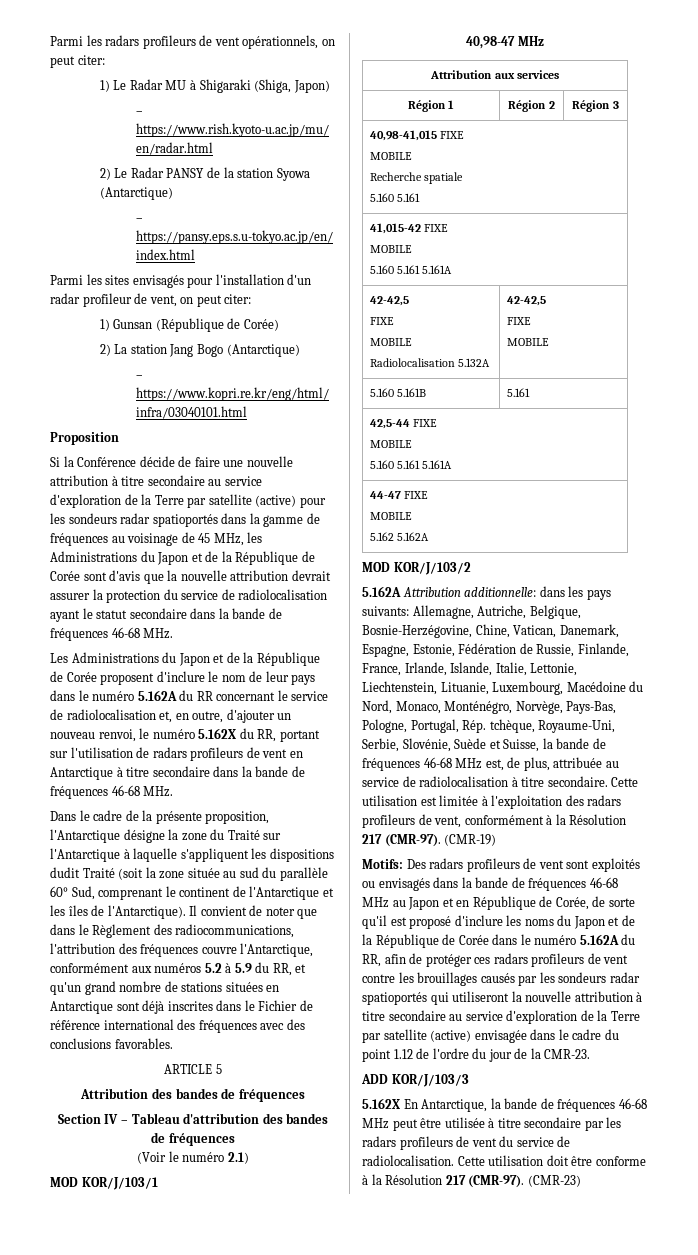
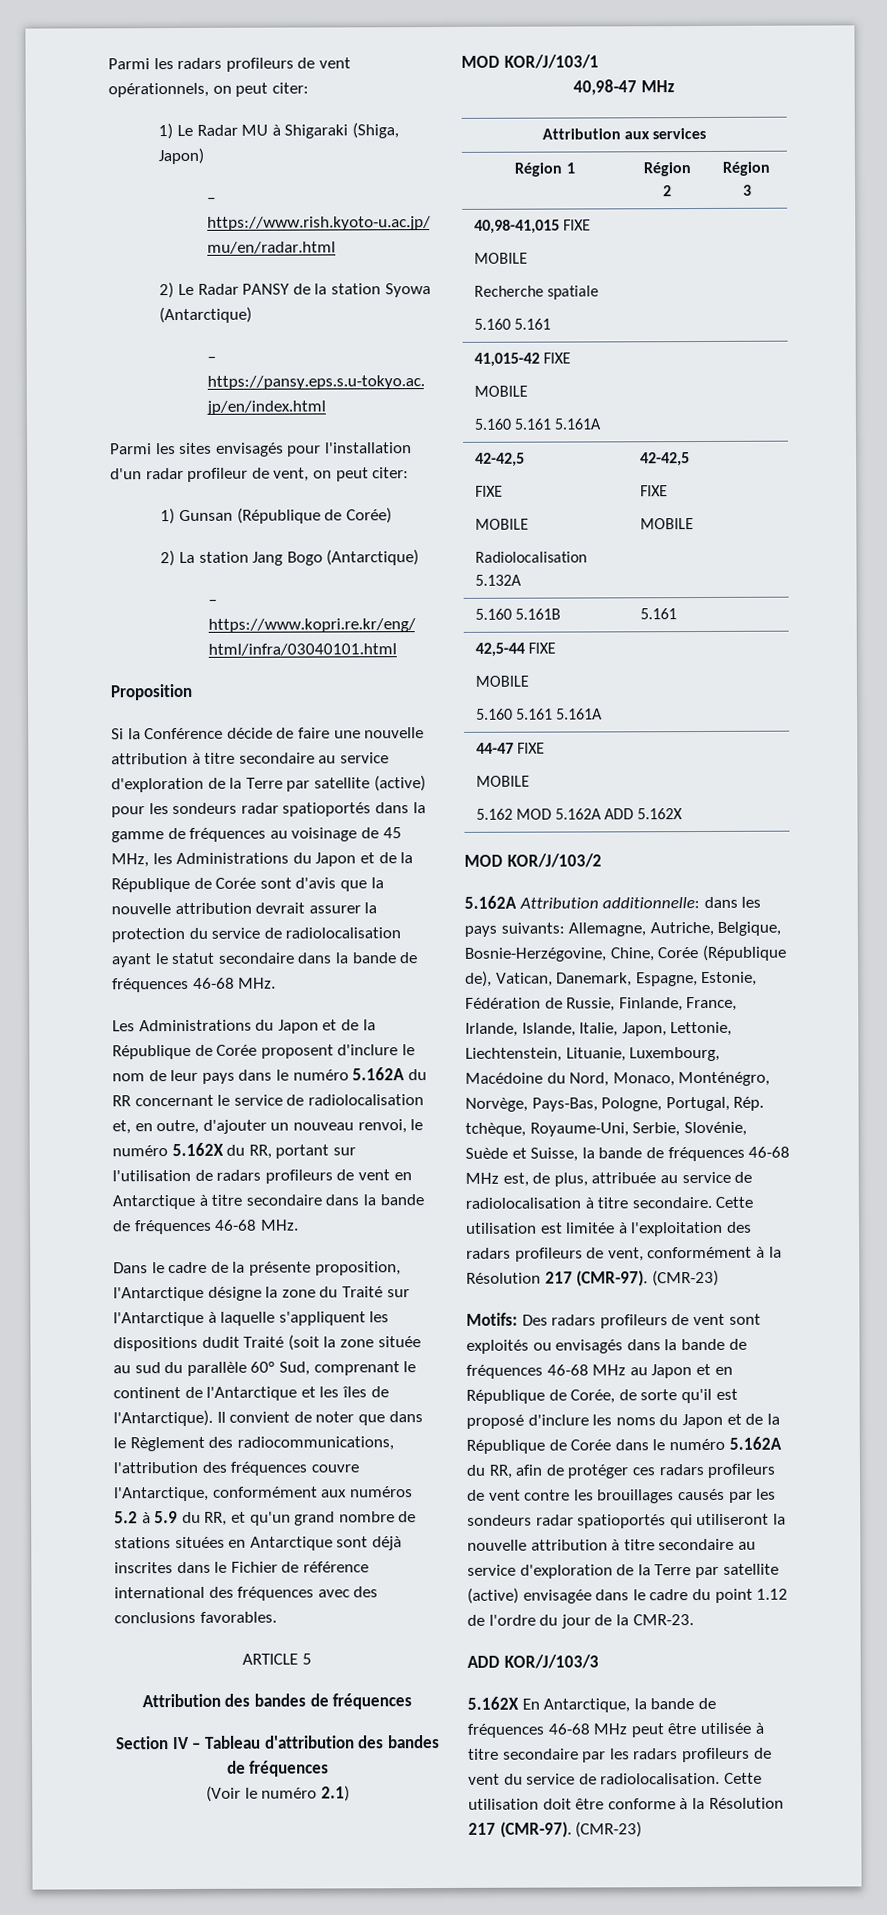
[397,532,430,541] 5.162A -> [515,808,684,820] MOD 5.162A ADD 5.162X
(510, 631) none -> [657,944,787,962] [465,970,492,987] Corée (République de),
(527, 669) none -> [621,1022,667,1037] Japon,
[444,834,497,846] (CMR-19) -> [651,1269,719,1287] (CMR-23)

